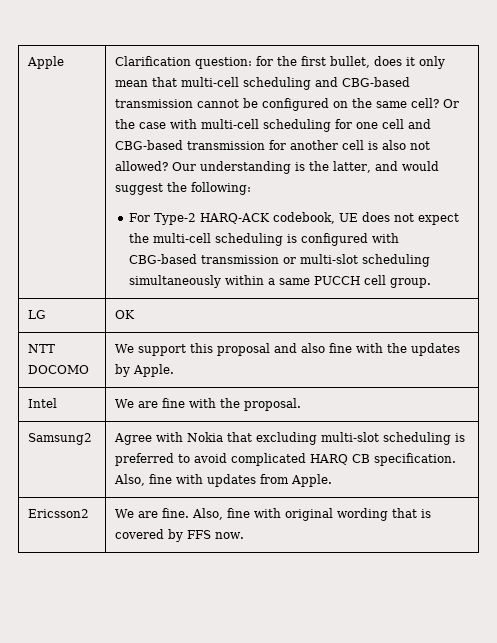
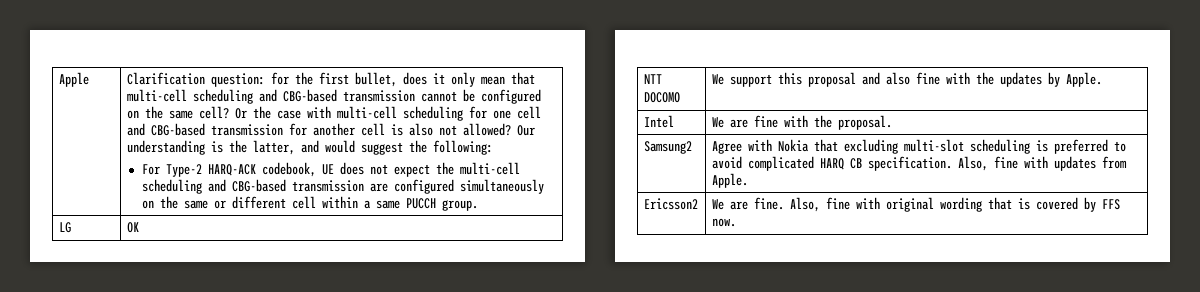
[286,233,399,246] [128,254,430,267] [128,275,221,288] is configured with CBG-based transmission or multi-slot scheduling simultaneously -> [208,179,545,194] [142,196,317,209] and CBG-based transmission are configured simultaneously on the same or different cell
[363,275,386,285] cell -> (437, 203) none

